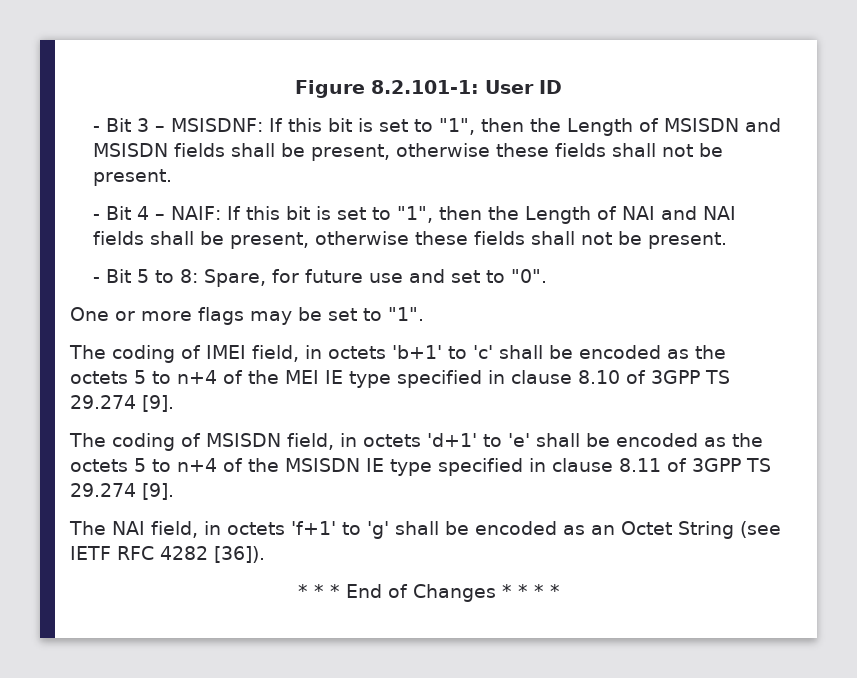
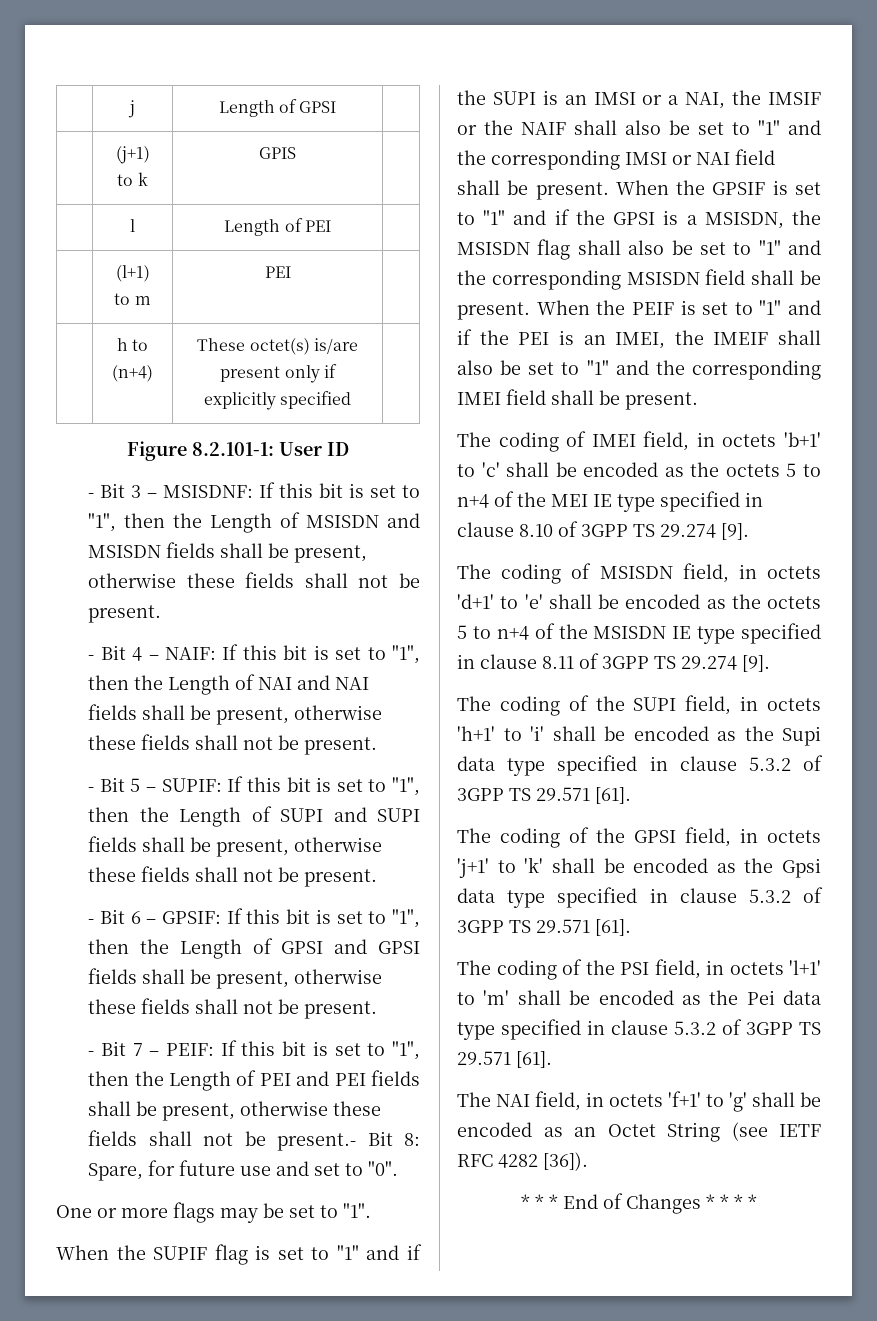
(295, 89) none -> [128,100,135,118] [218,99,337,117] [115,146,150,164] [117,172,148,186] [259,147,296,159] [130,219,135,232] [224,218,331,236] [115,265,150,282] [114,293,151,305] [264,266,291,278] [116,338,149,351] [112,365,153,382] [197,338,358,355] [220,364,337,383] [203,391,352,410] | j | Length of GPSI | // | (j+1) to k | GPIS | // | l | Length of PEI | // | (l+1) to m | PEI | // | h to (n+4) | These octet(s) is/are present only if explicitly specified | //
[154,270,174,283] to -> [146,776,421,796] [88,806,420,827] [88,836,383,857] [88,866,378,887] [88,908,420,928] [88,938,420,959] [88,968,383,989] [88,998,378,1019] [88,1040,420,1060] [88,1070,420,1091] [88,1101,382,1121] [88,1130,393,1151] – SUPIF: If this bit is set to "1", then the Length of SUPI and SUPI fields shall be present, otherwise these fields shall not be present. // - Bit 6 – GPSIF: If this bit is set to "1", then the Length of GPSI and GPSI fields shall be present, otherwise these fields shall not be present. // - Bit 7 – PEIF: If this bit is set to "1", then the Length of PEI and PEI fields shall be present, otherwise these fields shall not be present.- Bit
(424, 314) none -> [56,1244,422,1265] [457,90,821,109] [457,120,821,135] [457,149,775,170] [457,180,821,200] [457,209,821,229] [457,239,821,260] [457,269,821,290] [457,300,821,320] [457,329,821,349] [457,360,821,380] [457,389,698,410] // When the SUPIF flag is set to "1" and if the SUPI is an IMSI or a NAI, the IMSIF or the NAIF shall also be set to "1" and the corresponding IMSI or NAI field shall be present. When the GPSIF is set to "1" and if the GPSI is a MSISDN, the MSISDN flag shall also be set to "1" and the corresponding MSISDN field shall be present. When the PEIF is set to "1" and if the PEI is an IMEI, the IMEIF shall also be set to "1" and the corresponding IMEI field shall be present.
(174, 491) none -> [457,695,821,716] [457,726,821,746] [457,755,823,776] [457,787,631,804] [457,827,821,848] [457,857,821,878] [457,887,823,908] [457,919,631,936] [457,959,821,980] [457,990,821,1005] [457,1019,821,1040] [457,1051,552,1068] // The coding of the SUPI field, in octets 'h+1' to 'i' shall be encoded as the Supi data type specified in clause 5.3.2 of 3GPP TS 29.571 [61]. // The coding of the GPSI field, in octets 'j+1' to 'k' shall be encoded as the Gpsi data type specified in clause 5.3.2 of 3GPP TS 29.571 [61]. // The coding of the PSI field, in octets 'l+1' to 'm' shall be encoded as the Pei data type specified in clause 5.3.2 of 3GPP TS 29.571 [61].

